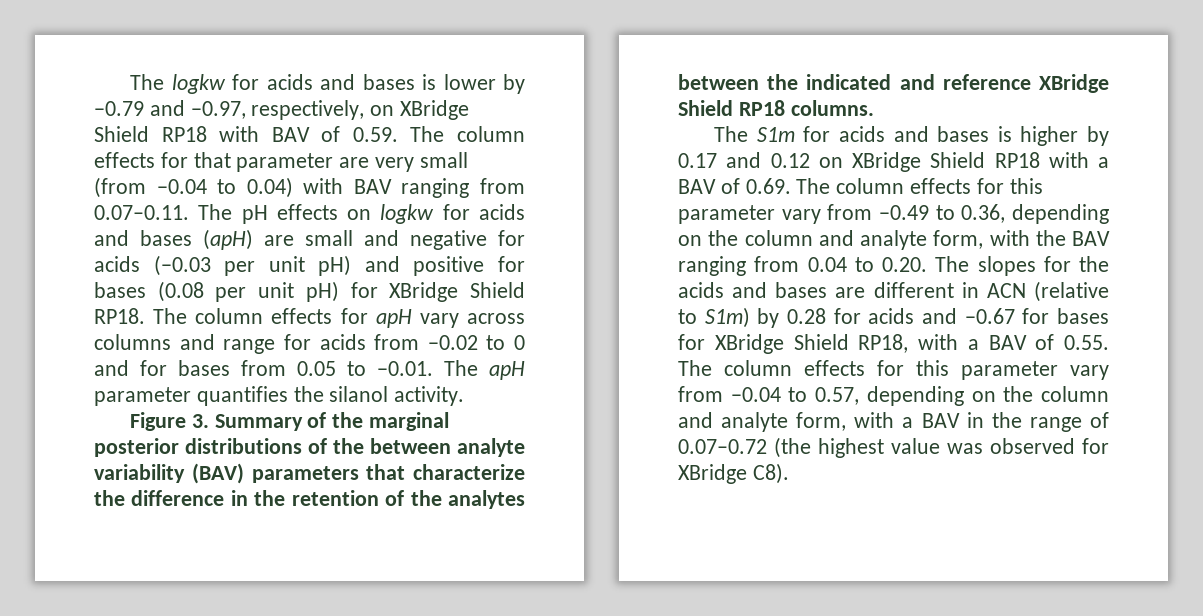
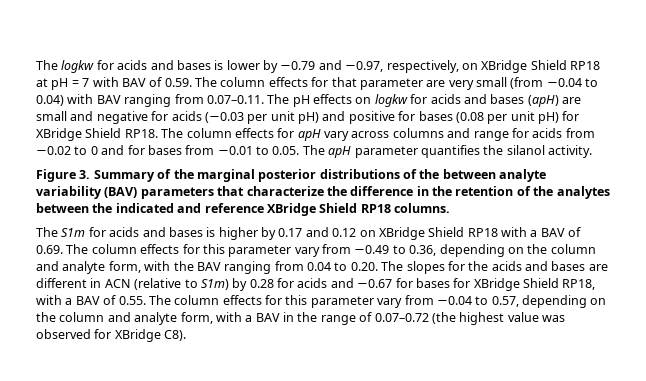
(207, 134) none -> [36,78,90,90] at pH = 7
[297,361,433,376] 0.05 to −0.01. -> [217,146,300,155] −0.01 to 0.05.

